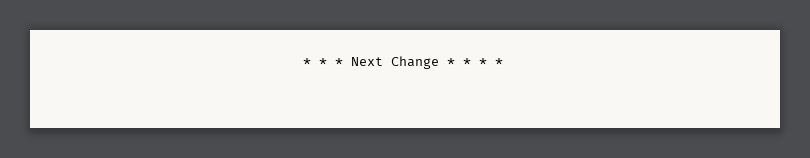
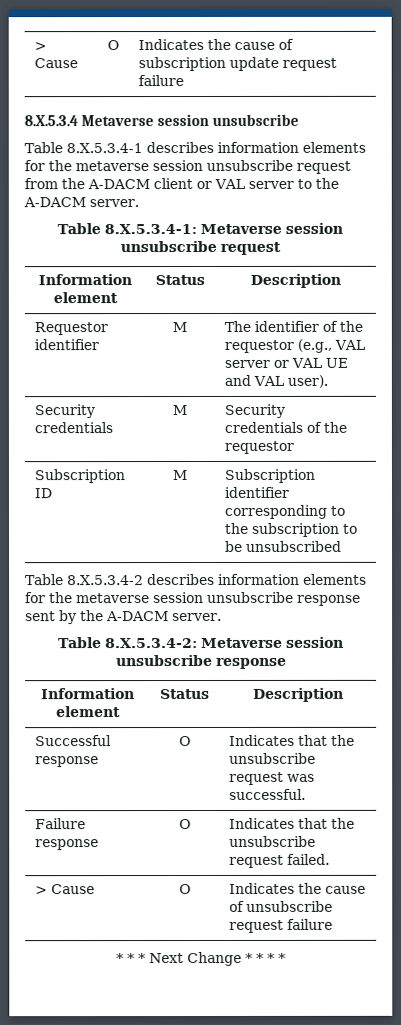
(302, 62) none -> [34,42,48,51] [34,58,79,69] [106,40,119,51] [138,38,295,51] [138,56,338,72] [138,75,185,87] [24,113,299,127] [24,141,366,154] [24,159,351,174] [24,177,339,190] [23,197,139,208] [57,222,343,235] [120,240,281,255] [37,274,132,286] [52,292,118,304] [154,274,205,286] [249,273,341,288] [34,322,109,336] [34,339,100,351] [172,322,187,333] [224,320,364,332] [224,338,366,353] [224,357,349,368] [224,374,329,388] [34,404,96,419] [34,422,114,434] [172,405,187,416] [224,403,286,418] [224,421,348,433] [224,440,295,454] [34,469,126,484] [34,488,53,499] [172,470,187,481] [224,468,316,483] [224,486,290,498] [224,504,347,519] [225,522,359,537] [225,540,343,552] [25,573,367,586] [25,591,361,606] [25,610,222,625] [58,636,344,649] [115,654,287,669] [41,688,135,700] [56,706,121,718] [160,688,210,700] [252,687,344,702] [35,735,113,747] [35,756,100,768] [179,736,191,747] [229,734,356,746] [229,752,317,764] [229,771,316,785] [229,788,307,800] [35,818,87,830] [35,839,100,851] [179,819,191,830] [229,817,356,829] [229,835,317,847] [229,853,331,868] [35,884,96,895] [179,884,191,895] [229,882,367,894] [229,900,334,912] [229,918,334,933] > Cause | O | Indicates the cause of subscription update request failure // 8.X.5.3.4 Metaverse session unsubscribe // Table 8.X.5.3.4-1 describes information elements for the metaverse session unsubscribe request from the A-DACM client or VAL server to the A-DACM server. // Table 8.X.5.3.4-1: Metaverse session unsubscribe request // Information element | Status | Description // Requestor identifier | M | The identifier of the requestor (e.g., VAL server or VAL UE and VAL user). // Security credentials | M | Security credentials of the requestor // Subscription ID | M | Subscription identifier corresponding to the subscription to be unsubscribed // Table 8.X.5.3.4-2 describes information elements for the metaverse session unsubscribe response sent by the A-DACM server. // Table 8.X.5.3.4-2: Metaverse session unsubscribe response // Information element | Status | Description // Successful response | O | Indicates that the unsubscribe request was successful. // Failure response | O | Indicates that the unsubscribe request failed. // > Cause | O | Indicates the cause of unsubscribe request failure //

